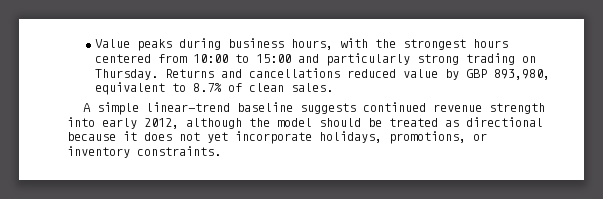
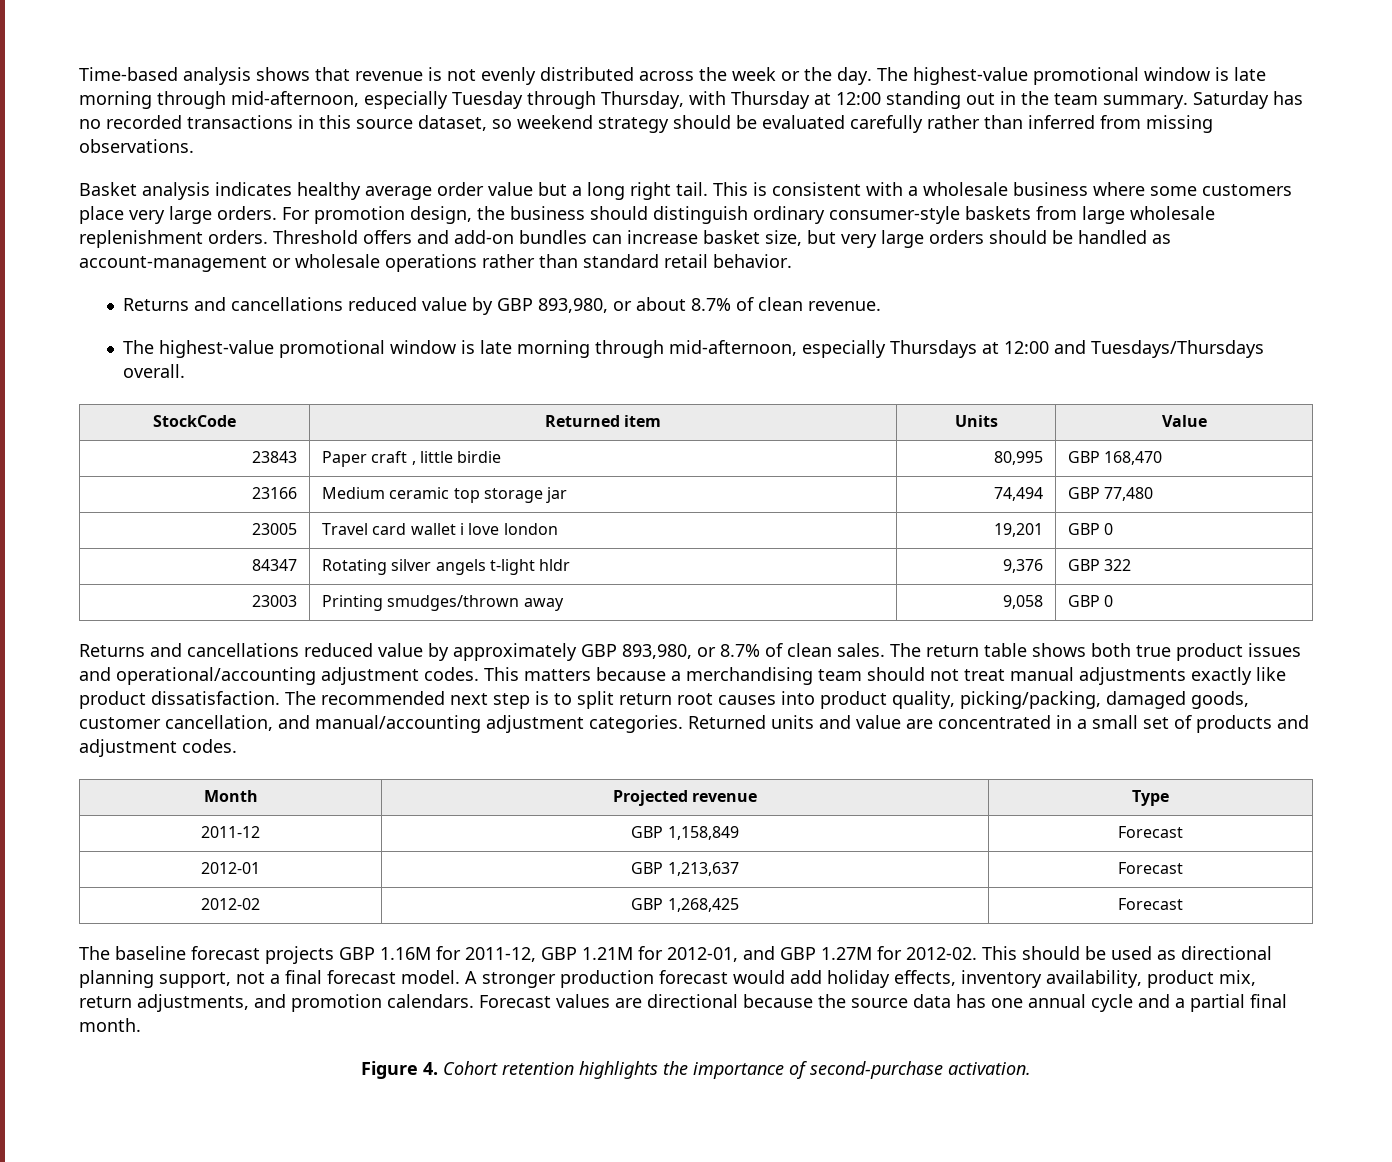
[95,38,509,51] [95,53,537,66] [95,69,159,80] Value peaks during business hours, with the strongest hours centered from 10:00 to 15:00 and particularly strong trading on Thursday. -> [79,67,1266,85] [79,91,1303,109] [79,115,1213,133] [79,139,194,153] [79,182,1292,200] [79,206,1215,224] [79,230,1171,248] [79,254,792,272] Time-based analysis shows that revenue is not evenly distributed across the week or the day. The highest-value promotional window is late morning through mid-afternoon, especially Tuesday through Thursday, with Thursday at 12:00 standing out in the team summary. Saturday has no recorded transactions in this source dataset, so weekend strategy should be evaluated carefully rather than inferred from missing observations. // Basket analysis indicates healthy average order value but a long right tail. This is consistent with a wholesale business where some customers place very large orders. For promotion design, the business should distinguish ordinary consumer-style baskets from large wholesale replenishment orders. Threshold offers and add-on bundles can increase basket size, but very large orders should be handled as account-management or wholesale operations rather than standard retail behavior. //
[95,82,334,95] [83,102,546,115] [67,117,438,129] equivalent to 8.7% of clean sales. // A simple linear-trend baseline suggests continued revenue strength into early 2012, although the model should be treated -> [612,297,881,311] [122,340,1264,358] [122,364,185,378] [153,415,236,427] [544,415,662,427] [954,415,998,427] [1161,415,1207,427] [251,451,297,463] [322,451,502,467] [993,451,1043,465] [1068,451,1163,465] [251,487,297,499] [322,487,568,503] [993,487,1043,501] [1068,487,1154,501] [251,523,297,535] [322,523,558,535] [993,523,1043,537] [1068,523,1114,535] [251,559,297,571] [322,559,571,575] [1002,559,1043,573] [1068,559,1132,571] [251,595,297,607] [322,595,564,611] [1002,595,1043,609] [1068,595,1114,607] [79,643,1301,661] [79,667,1286,685] [79,691,1249,709] [79,715,1309,733] [79,739,237,757] [203,790,258,802] [612,790,758,806] [1132,790,1169,806] [201,826,260,838] [631,826,739,840] [1118,826,1183,838] [201,862,260,874] [631,862,739,876] [1118,862,1183,874] [201,898,260,910] [631,898,739,912] [1118,898,1183,910] [79,946,1152,964] or about 8.7% of clean revenue. // The highest-value promotional window is late morning through mid-afternoon, especially Thursdays at 12:00 and Tuesdays/Thursdays overall. // StockCode | Returned item | Units | Value // 23843 | Paper craft , little birdie | 80,995 | GBP 168,470 // 23166 | Medium ceramic top storage jar | 74,494 | GBP 77,480 // 23005 | Travel card wallet i love london | 19,201 | GBP 0 // 84347 | Rotating silver angels t-light hldr | 9,376 | GBP 322 // 23003 | Printing smudges/thrown away | 9,058 | GBP 0 // Returns and cancellations reduced value by approximately GBP 893,980, or 8.7% of clean sales. The return table shows both true product issues and operational/accounting adjustment codes. This matters because a merchandising team should not treat manual adjustments exactly like product dissatisfaction. The recommended next step is to split return root causes into product quality, picking/packing, damaged goods, customer cancellation, and manual/accounting adjustment categories. Returned units and value are concentrated in a small set of products and adjustment codes. // Month | Projected revenue | Type // 2011-12 | GBP 1,158,849 | Forecast // 2012-01 | GBP 1,213,637 | Forecast // 2012-02 | GBP 1,268,425 | Forecast // The baseline forecast projects GBP 1.16M for 2011-12, GBP 1.21M for 2012-01, and GBP 1.27M for 2012-02. This should be used
[67,131,487,144] [67,146,221,158] because it does not yet incorporate holidays, promotions, or inventory constraints. -> [79,970,1256,988] [79,994,1287,1012] [79,1018,141,1032] [361,1061,1031,1079] planning support, not a final forecast model. A stronger production forecast would add holiday effects, inventory availability, product mix, return adjustments, and promotion calendars. Forecast values are directional because the source data has one annual cycle and a partial final month. // Figure 4. Cohort retention highlights the importance of second-purchase activation.

